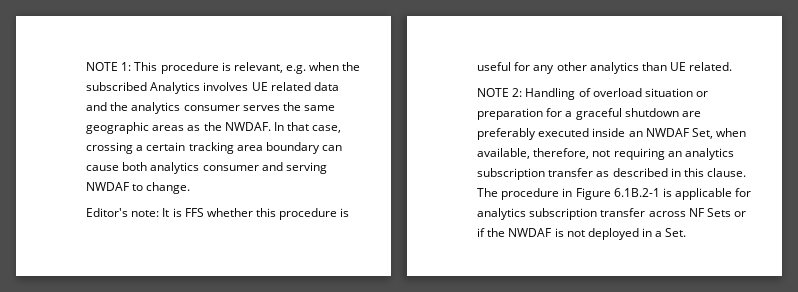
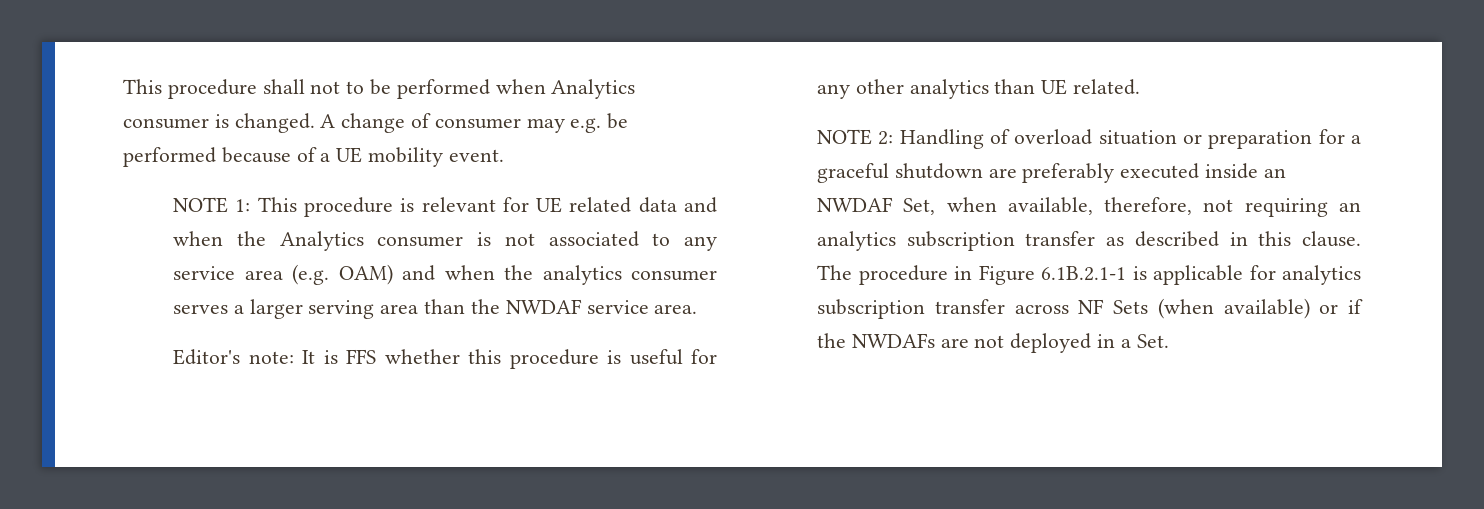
(86, 66) none -> [123,79,636,99] [123,113,629,133] [123,147,504,167] This procedure shall not to be performed when Analytics consumer is changed. A change of consumer may e.g. be performed because of a UE mobility event. //
[233,62,361,74] [86,82,339,94] [86,102,335,114] [86,122,341,134] [86,142,342,154] [86,162,327,174] [86,182,191,194] relevant, e.g. when the subscribed Analytics involves UE related data and the analytics consumer serves the same geographic areas as the NWDAF. In that case, crossing a certain tracking area boundary can cause both analytics consumer and serving NWDAF to change. -> [421,197,718,213] [173,231,718,251] [173,264,717,285] [173,299,698,319] relevant for UE related data and when the Analytics consumer is not associated to any service area (e.g. OAM) and when the analytics consumer serves a larger serving area than the NWDAF service area.
[613,188,660,197] 6.1B.2-1 -> [1041,266,1127,281] 6.1B.2.1-1
(731, 212) none -> [1157,298,1310,319] (when available)
[508,228,564,237] NWDAF is -> [851,333,969,348] NWDAFs are

